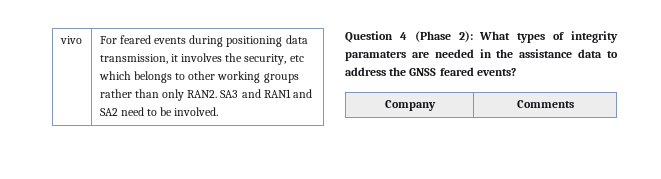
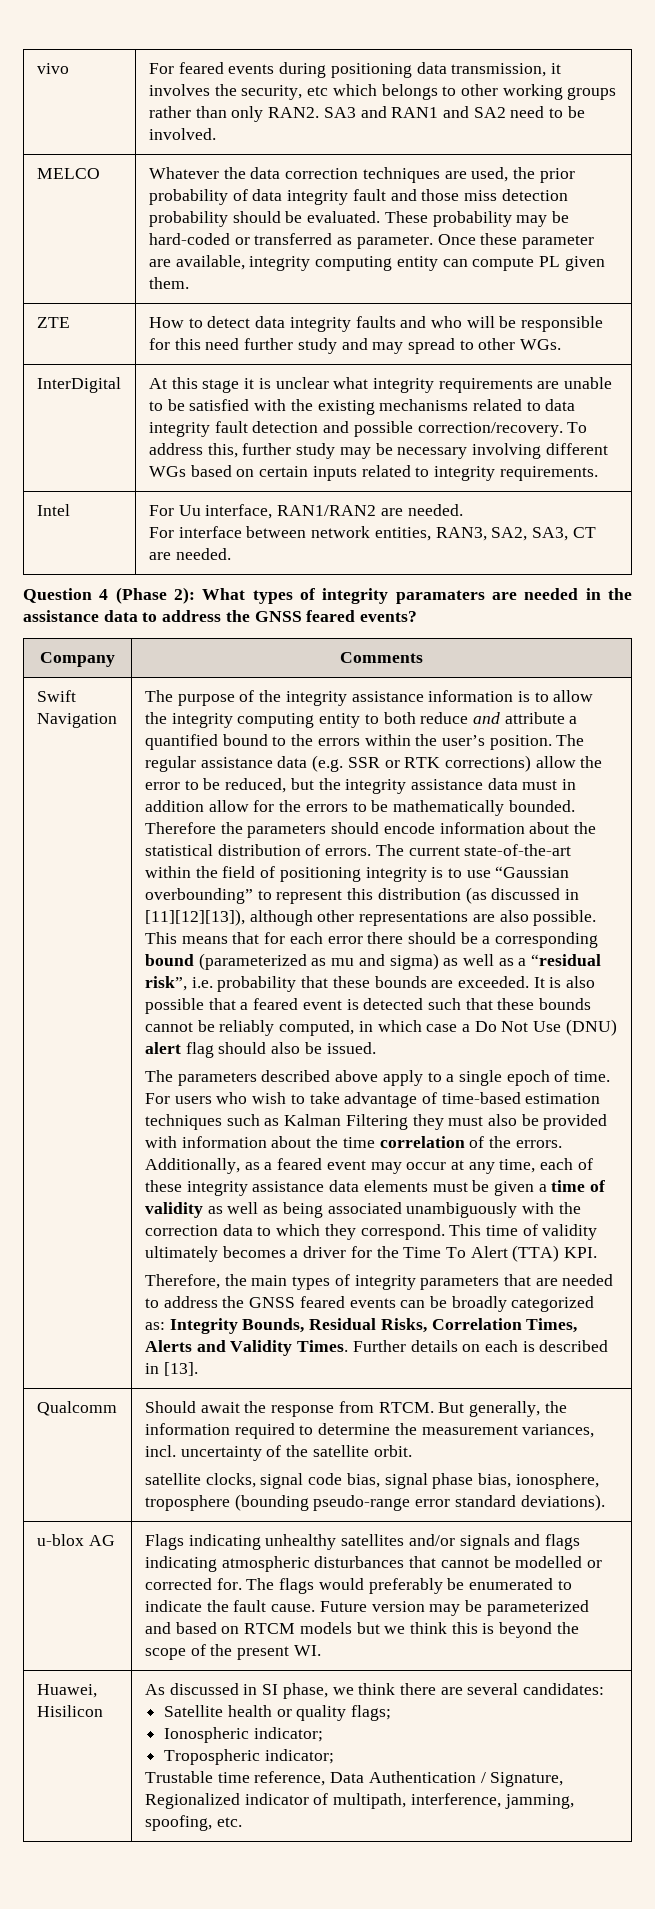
(219, 111) none -> [36,168,100,179] [148,167,575,183] [148,189,568,205] [148,211,569,227] [148,233,594,249] [148,255,605,271] [148,277,189,289] [36,317,70,328] [148,316,604,332] [148,338,562,354] [36,377,121,393] [148,377,613,393] [148,399,576,415] [148,421,588,437] [148,443,608,459] [148,465,598,481] [36,504,70,516] [148,504,463,519] [148,526,596,541] [148,548,231,560] // MELCO | Whatever the data correction techniques are used, the prior probability of data integrity fault and those miss detection probability should be evaluated. These probability may be hard-coded or transferred as parameter. Once these parameter are available, integrity computing entity can compute PL given them. // ZTE | How to detect data integrity faults and who will be responsible for this need further study and may spread to other WGs. // InterDigital | At this stage it is unclear what integrity requirements are unable to be satisfied with the existing mechanisms related to data integrity fault detection and possible correction/recovery. To address this, further study may be necessary involving different WGs based on certain inputs related to integrity requirements. // Intel | For Uu interface, RAN1/RAN2 are needed. // For interface between network entities, RAN3, SA2, SA3, CT are needed.
(574, 104) none -> [36,690,76,702] [36,713,117,728] [144,690,594,706] [144,712,578,728] [144,734,585,750] [144,755,603,772] [144,778,577,794] [144,800,575,816] [144,822,596,838] [144,844,572,856] [144,866,570,882] [144,887,579,904] [144,909,597,926] [144,932,599,948] [144,953,602,970] [144,976,596,992] [144,998,592,1014] [144,1019,617,1036] [144,1042,376,1058] [144,1070,611,1086] [144,1092,601,1108] [144,1114,608,1130] [144,1136,562,1148] [144,1158,593,1174] [144,1180,606,1196] [144,1202,581,1218] [144,1224,598,1240] [144,1245,598,1262] [144,1274,614,1290] [144,1296,595,1312] [144,1318,578,1334] [144,1340,609,1356] [144,1362,198,1376] [36,1401,117,1416] [144,1401,567,1417] [144,1423,595,1439] [144,1445,412,1461] [144,1473,599,1489] [144,1494,605,1511] [36,1534,115,1546] [144,1534,580,1550] [144,1556,602,1572] [144,1578,572,1594] [144,1600,589,1616] [144,1622,579,1638] [144,1644,321,1660] [36,1684,97,1698] [36,1705,103,1717] [144,1683,605,1699] [164,1705,392,1721] [164,1727,323,1743] [164,1749,334,1765] [144,1771,564,1787] [144,1793,574,1809] [144,1815,242,1831] // Swift Navigation | The purpose of the integrity assistance information is to allow the integrity computing entity to both reduce and attribute a quantified bound to the errors within the user’s position. The regular assistance data (e.g. SSR or RTK corrections) allow the error to be reduced, but the integrity assistance data must in addition allow for the errors to be mathematically bounded. Therefore the parameters should encode information about the statistical distribution of errors. The current state-of-the-art within the field of positioning integrity is to use “Gaussian overbounding” to represent this distribution (as discussed in [11][12][13]), although other representations are also possible. This means that for each error there should be a corresponding bound (parameterized as mu and sigma) as well as a “residual risk”, i.e. probability that these bounds are exceeded. It is also possible that a feared event is detected such that these bounds cannot be reliably computed, in which case a Do Not Use (DNU) alert flag should also be issued. // The parameters described above apply to a single epoch of time. For users who wish to take advantage of time-based estimation techniques such as Kalman Filtering they must also be provided with information about the time correlation of the errors. Additionally, as a feared event may occur at any time, each of these integrity assistance data elements must be given a time of validity as well as being associated unambiguously with the correction data to which they correspond. This time of validity ultimately becomes a driver for the Time To Alert (TTA) KPI. // Therefore, the main types of integrity parameters that are needed to address the GNSS feared events can be broadly categorized as: Integrity Bounds, Residual Risks, Correlation Times, Alerts and Validity Times. Further details on each is described in [13]. // Qualcomm | Should await the response from RTCM. But generally, the information required to determine the measurement variances, incl. uncertainty of the satellite orbit. // satellite clocks, signal code bias, signal phase bias, ionosphere, troposphere (bounding pseudo-range error standard deviations). // u-blox AG | Flags indicating unhealthy satellites and/or signals and flags indicating atmospheric disturbances that cannot be modelled or corrected for. The flags would preferably be enumerated to indicate the fault cause. Future version may be parameterized and based on RTCM models but we think this is beyond the scope of the present WI. // Huawei, Hisilicon | As discussed in SI phase, we think there are several candidates: // Satellite health or quality flags; // Ionospheric indicator; // Tropospheric indicator; // Trustable time reference, Data Authentication / Signature, Regionalized indicator of multipath, interference, jamming, spoofing, etc.

